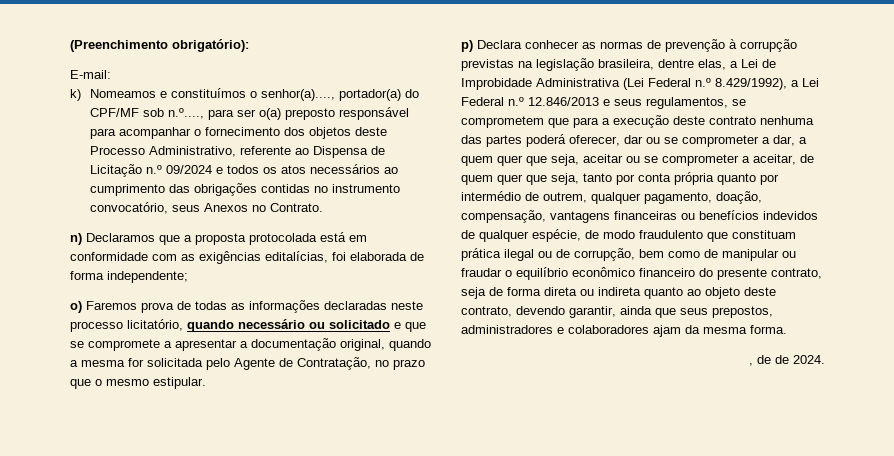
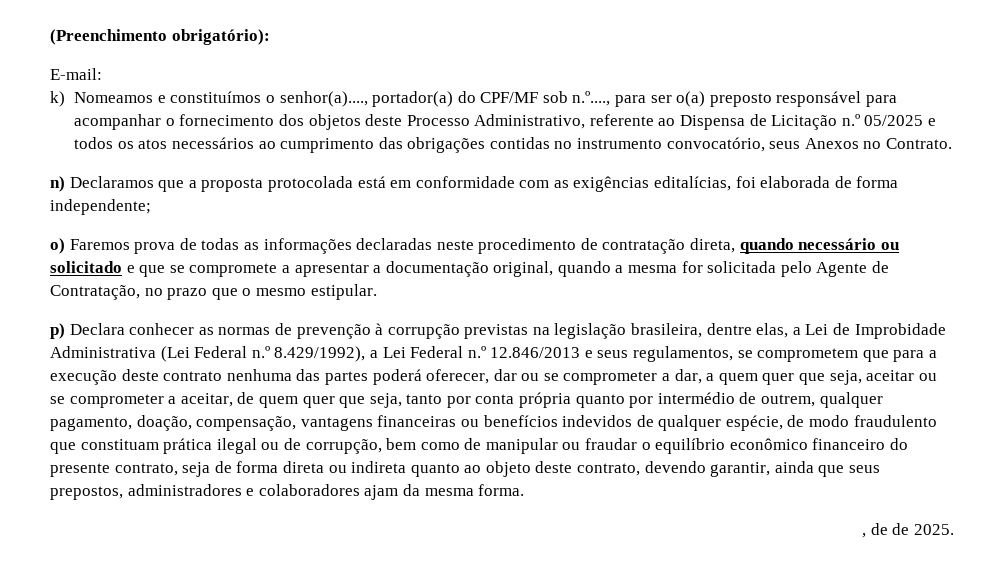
[165,165,212,174] 09/2024 -> [864,115,924,126] 05/2025
[70,319,183,332] processo licitatório, -> [478,238,736,254] procedimento de contratação direta,
[793,355,825,364] 2024. -> [914,524,955,535] 2025.

